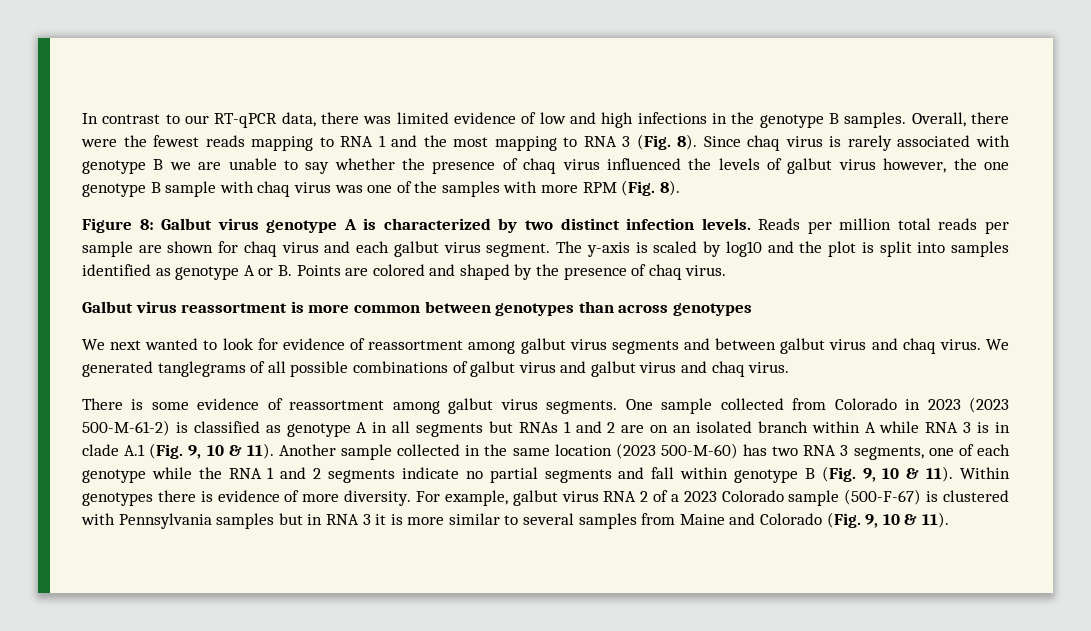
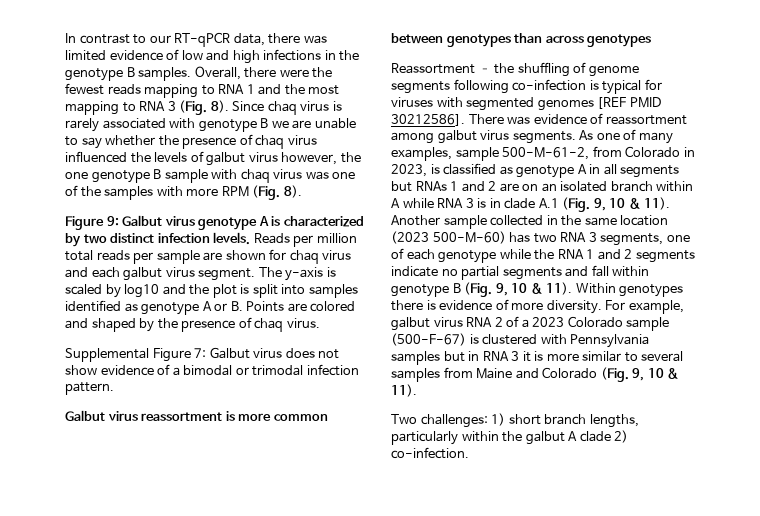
[139,219,154,230] 8: -> [106,216,119,226] 9:
(727, 270) none -> [65,347,340,362] [65,364,359,376] [65,382,114,395] // Supplemental Figure 7: Galbut virus does not show evidence of a bimodal or trimodal infection pattern.
[82,338,1009,354] [82,361,790,377] [82,398,189,410] We next wanted to look for evidence of reassortment among galbut virus segments and between galbut virus and chaq virus. We generated tanglegrams of all possible combinations of galbut virus and galbut virus and chaq virus. // There is some -> [391,62,639,77] [391,79,662,94] [391,97,661,111] [391,114,531,126] Reassortment – the shuffling of genome segments following co-infection is typical for viruses with segmented genomes [REF PMID 30212586]. There was
[625,397,1010,414] [82,420,170,436] One sample collected from Colorado in 2023 (2023 500-M-61-2) -> [579,129,673,144] [391,146,695,161] [391,164,427,177] As one of many examples, sample 500-M-61-2, from Colorado in 2023,
(949, 520) none -> [391,413,639,428] [391,430,629,445] [391,447,469,459] // Two challenges: 1) short branch lengths, particularly within the galbut A clade 2) co-infection.

